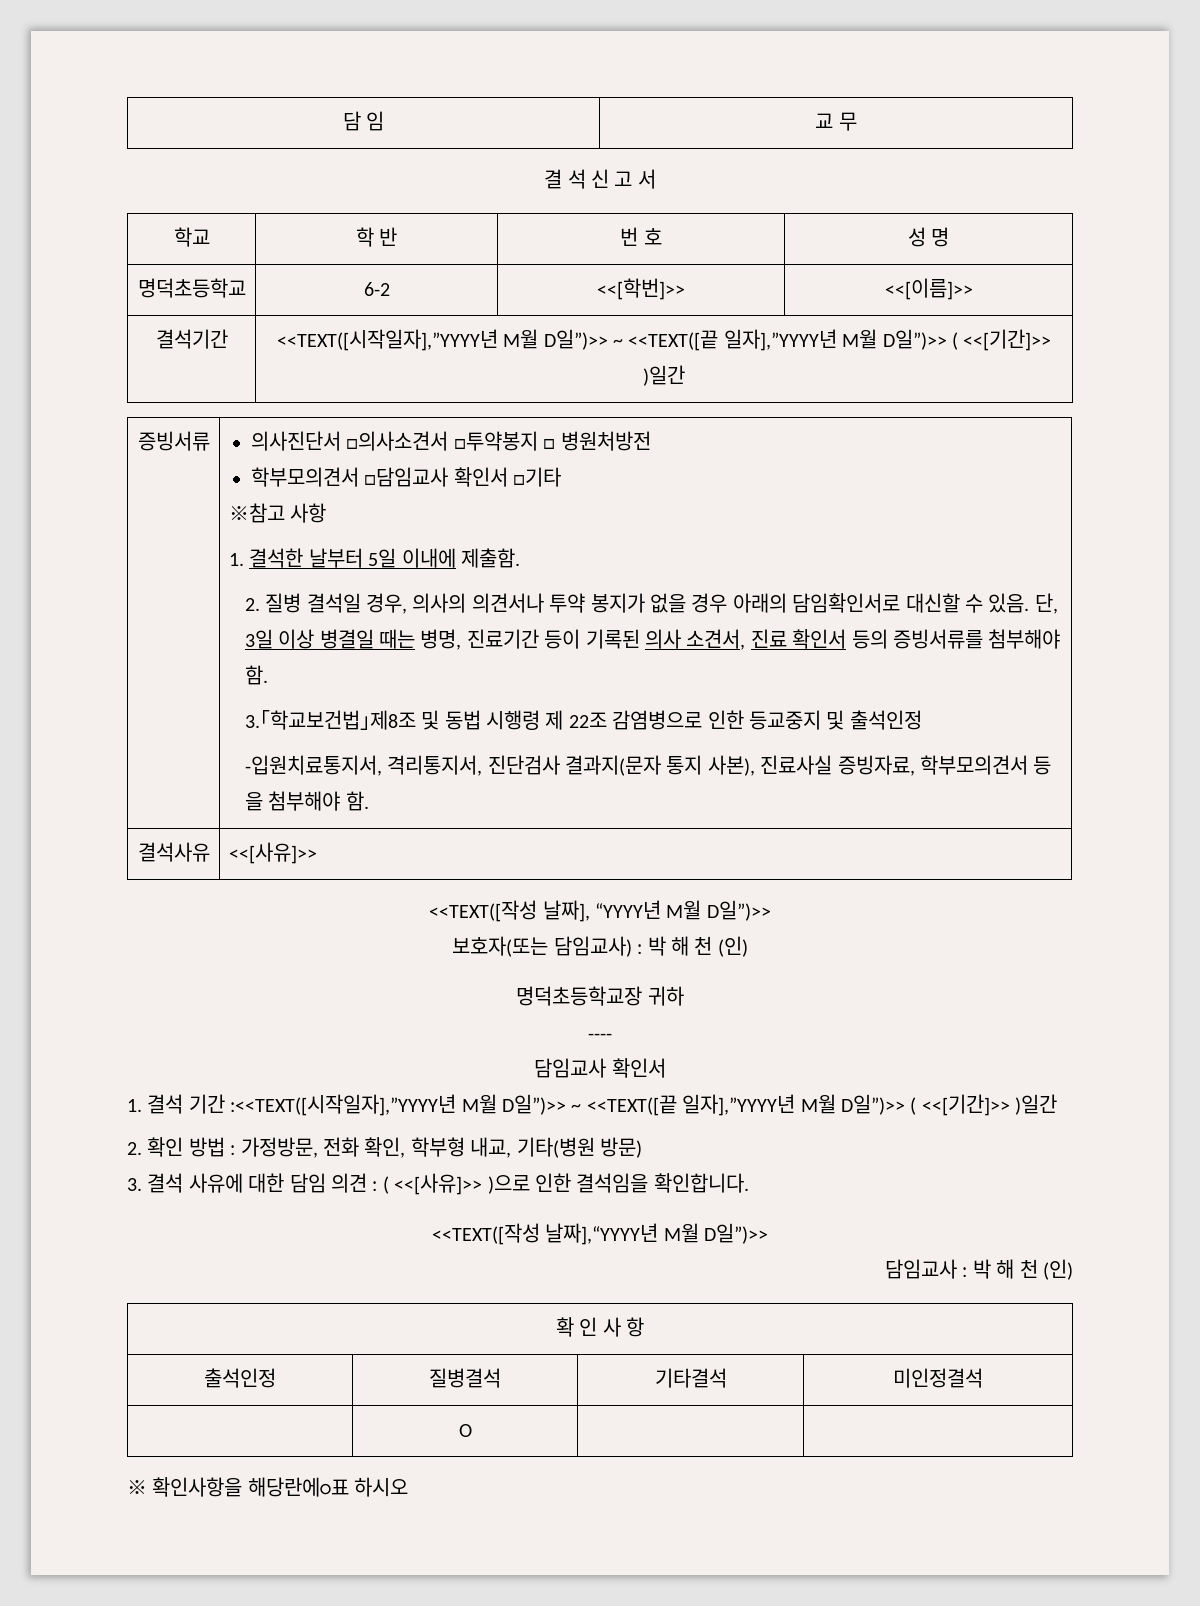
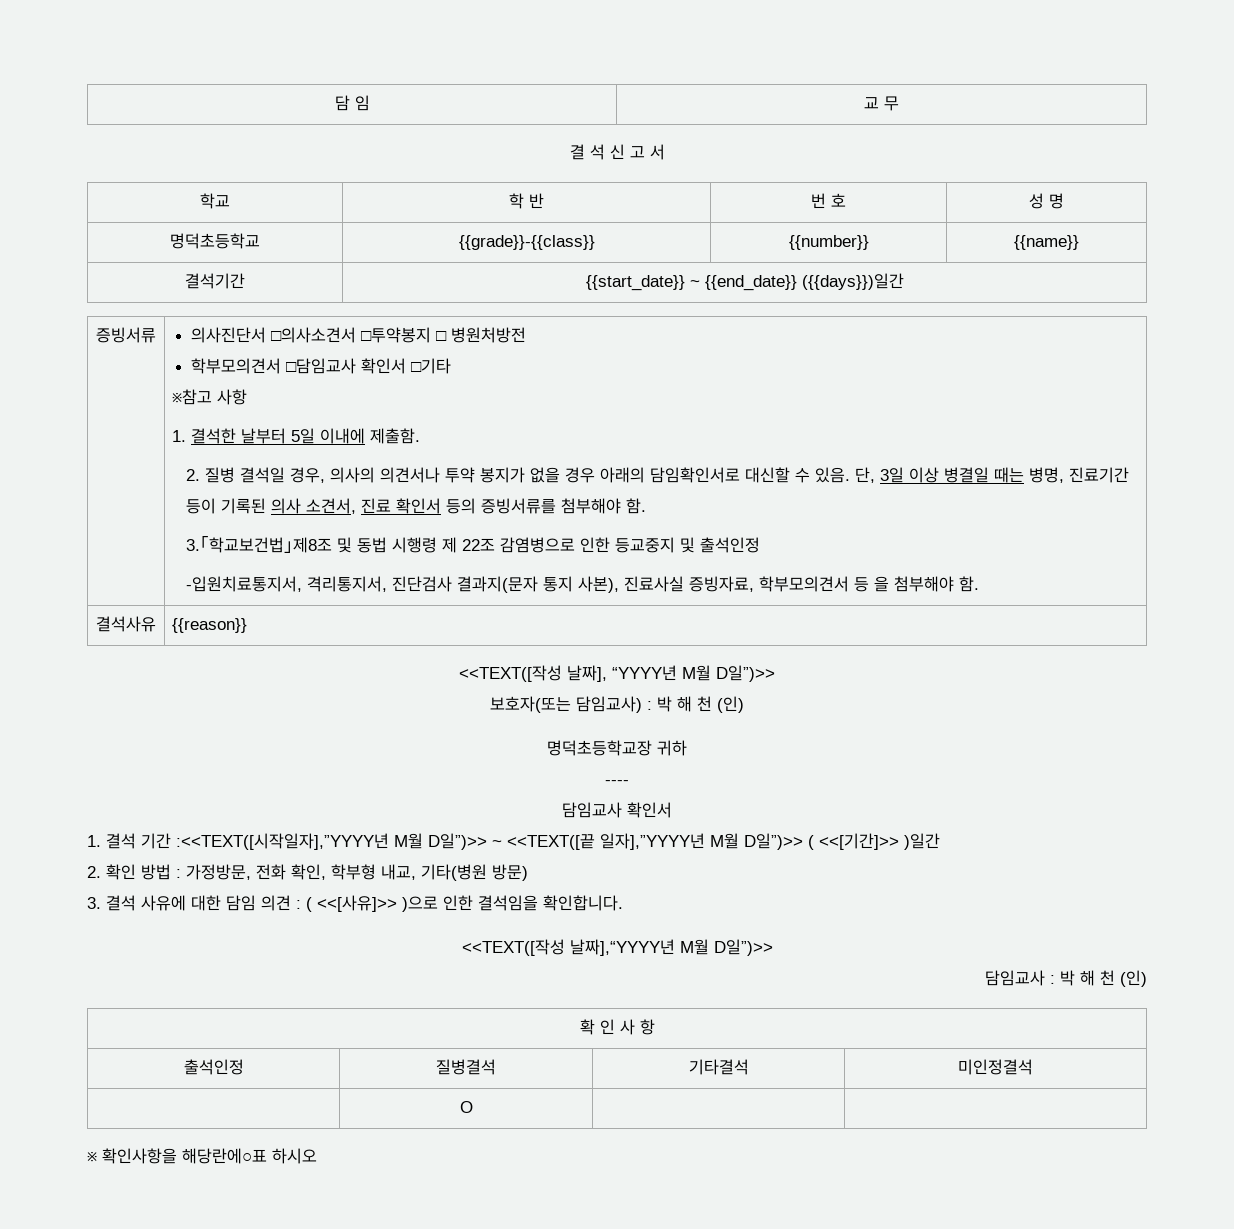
[363,282,390,296] [597,278,685,300] [884,278,973,300] [155,329,228,349] [276,329,1052,351] [643,365,685,386] 6-2 | <<[학번]>> | <<[이름]>> // 결석기간 | <<TEXT([시작일자],”YYYY년 M월 D일”)>> ~ <<TEXT([끝 일자],”YYYY년 M월 D일”)>> ( <<[기간]>> )일간 -> [458,235,595,250] [788,235,869,250] [1014,235,1079,250] [185,273,245,289] [585,273,904,291] {{grade}}-{{class}} | {{number}} | {{name}} // 결석기간 | {{start_date}} ~ {{end_date}} ({{days}})일간
[228,842,317,864] <<[사유]>> -> [172,618,248,633] {{reason}}

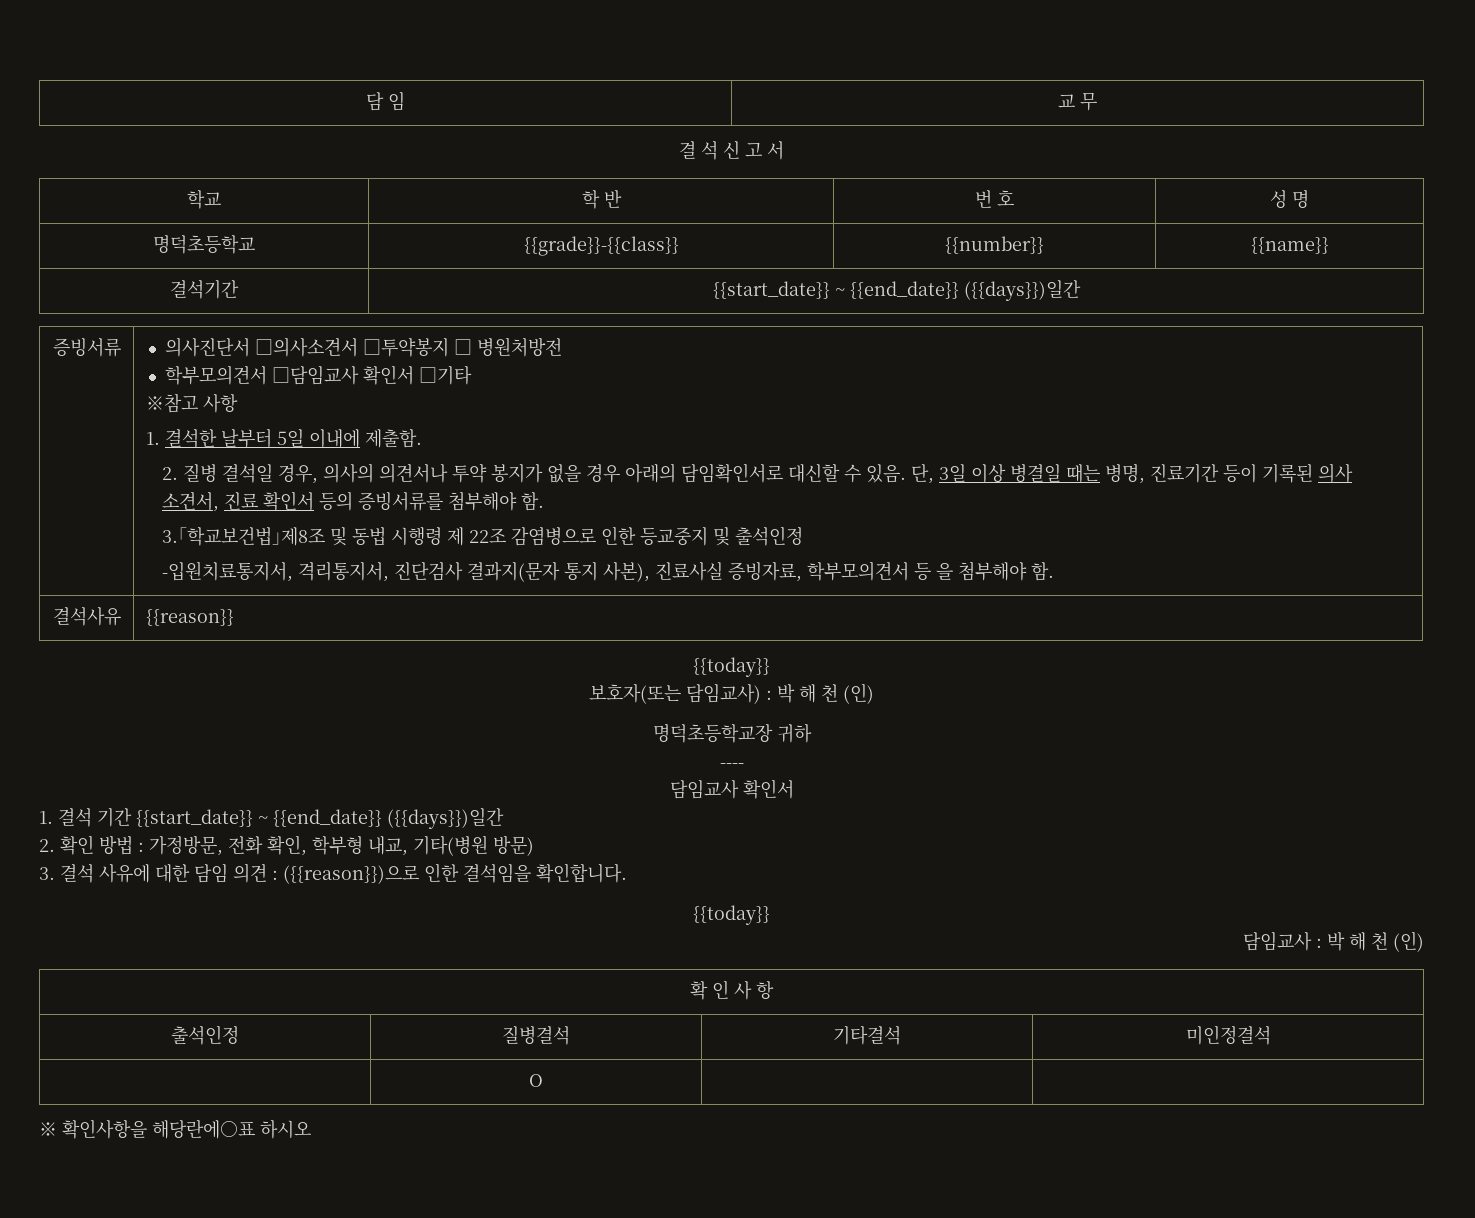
[459,665,775,682] <<TEXT([작성 날짜], “YYYY년 M월 D일”)>> -> [693,657,770,677] {{today}}
[176,833,940,850] :<<TEXT([시작일자],”YYYY년 M월 D일”)>> ~ <<TEXT([끝 일자],”YYYY년 M월 D일”)>> ( <<[기간]>> )일간 -> [136,808,504,829] {{start_date}} ~ {{end_date}} ({{days}})일간
[306,895,438,912] ( <<[사유]>> )으로 -> [283,865,419,884] ({{reason}})으로
[461,939,773,956] <<TEXT([작성 날짜],“YYYY년 M월 D일”)>> -> [693,905,770,925] {{today}}

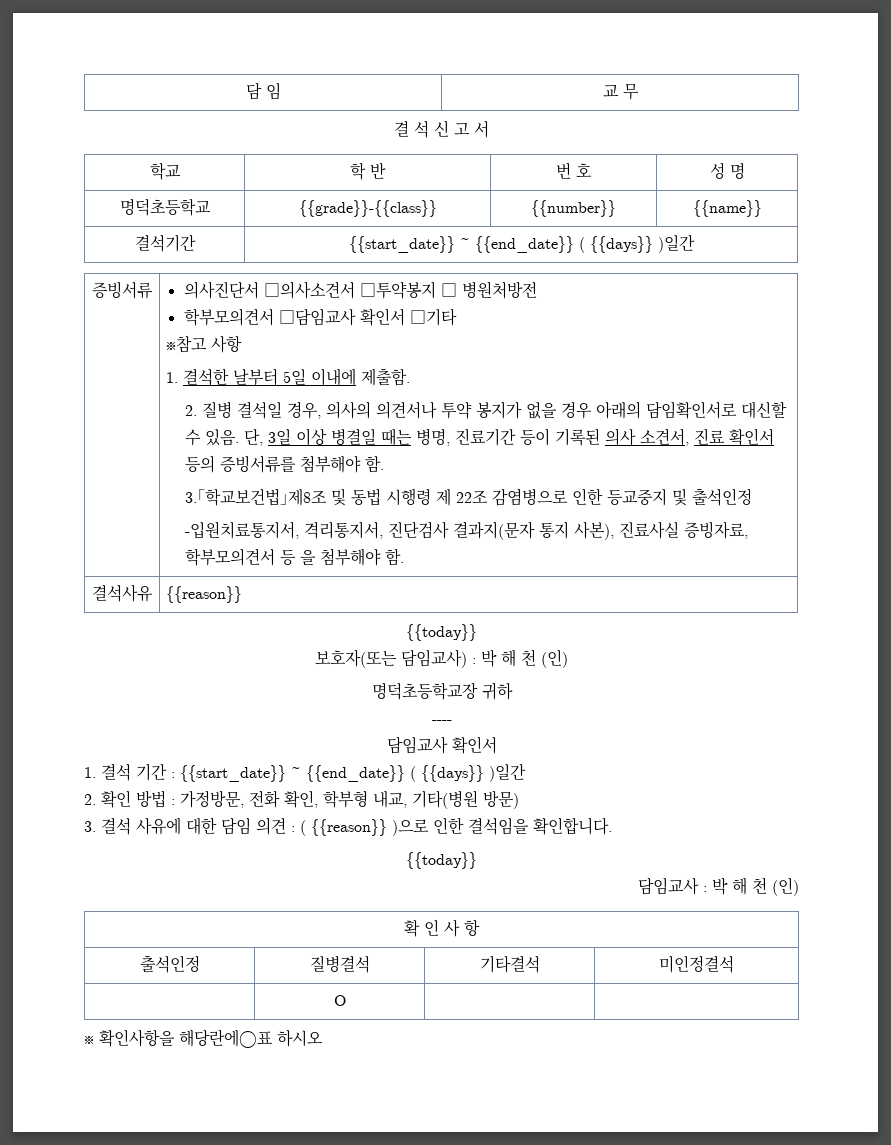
[963,280,1081,301] ({{days}})일간 -> [578,234,695,253] ( {{days}} )일간
[136,808,504,829] {{start_date}} ~ {{end_date}} ({{days}})일간 -> [171,763,526,782] : {{start_date}} ~ {{end_date}} ( {{days}} )일간
[283,865,419,884] ({{reason}})으로 -> [300,819,429,836] ( {{reason}} )으로

